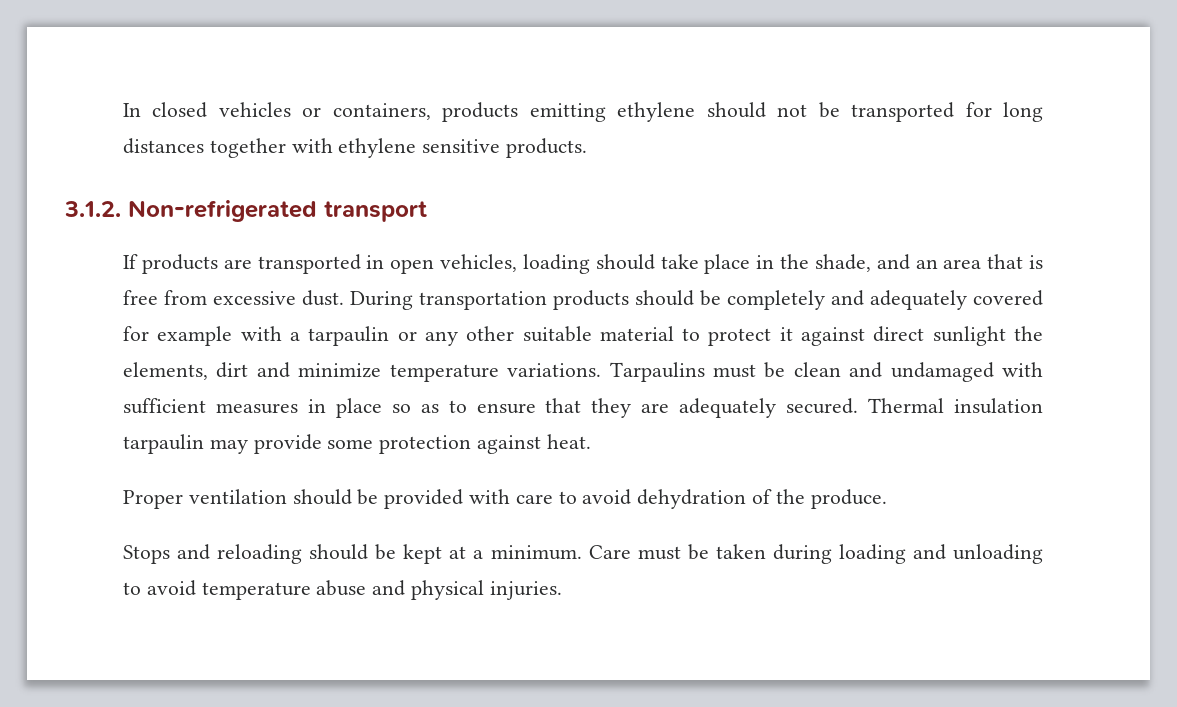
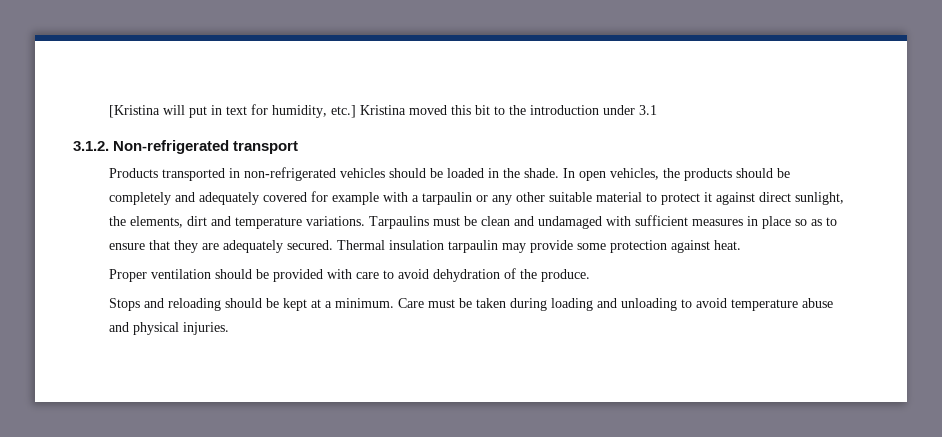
[123,102,1044,122] [123,138,588,158] [64,200,427,222] [123,254,1043,274] [123,290,548,310] In closed vehicles or containers, products emitting ethylene should not be transported for long distances together with ethylene sensitive products. // 3.1.2. Non-refrigerated transport // If products are transported in open vehicles, loading should take place in the shade, and an area that is free from excessive dust. During transportation -> [109,104,658,118] [73,140,299,154] [109,167,681,181] [Kristina will put in text for humidity, etc.] Kristina moved this bit to the introduction under 3.1 // 3.1.2. Non-refrigerated transport // Products transported in non-refrigerated vehicles should be loaded in the shade. In open vehicles, the
[932,326,1006,346] sunlight -> [795,192,845,205] sunlight,
[298,363,382,378] minimize -> (232, 221) none

